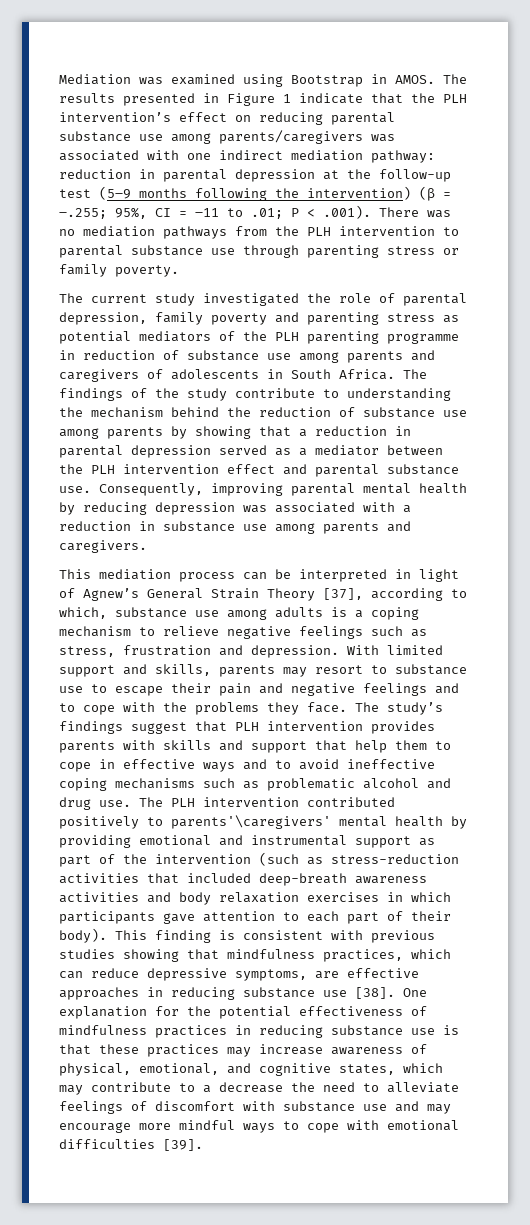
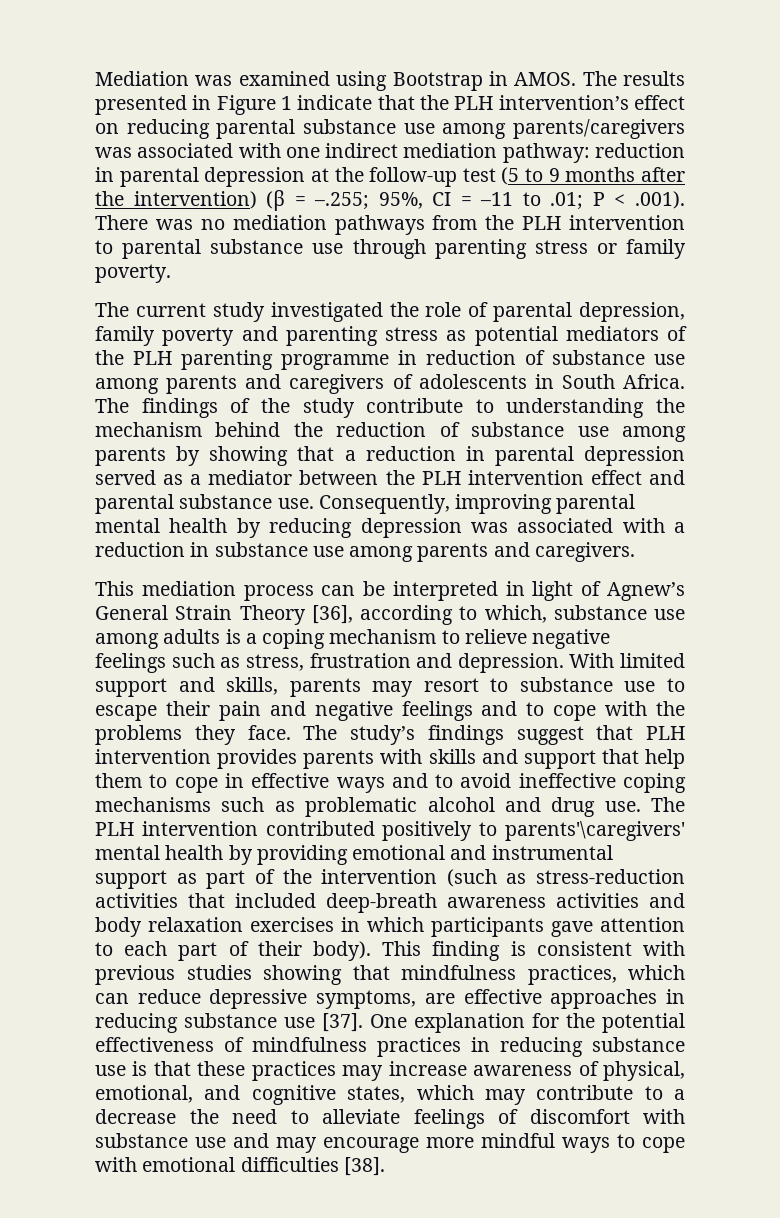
[99,186,267,201] (5–9 months following -> [501,167,685,185] (5 to 9 months after
[323,588,363,600] [37], -> [311,605,353,624] [36],
[355,987,395,999] [38]. -> [322,1013,363,1032] [37].
[163,1139,203,1151] [39]. -> [343,1157,385,1176] [38].

